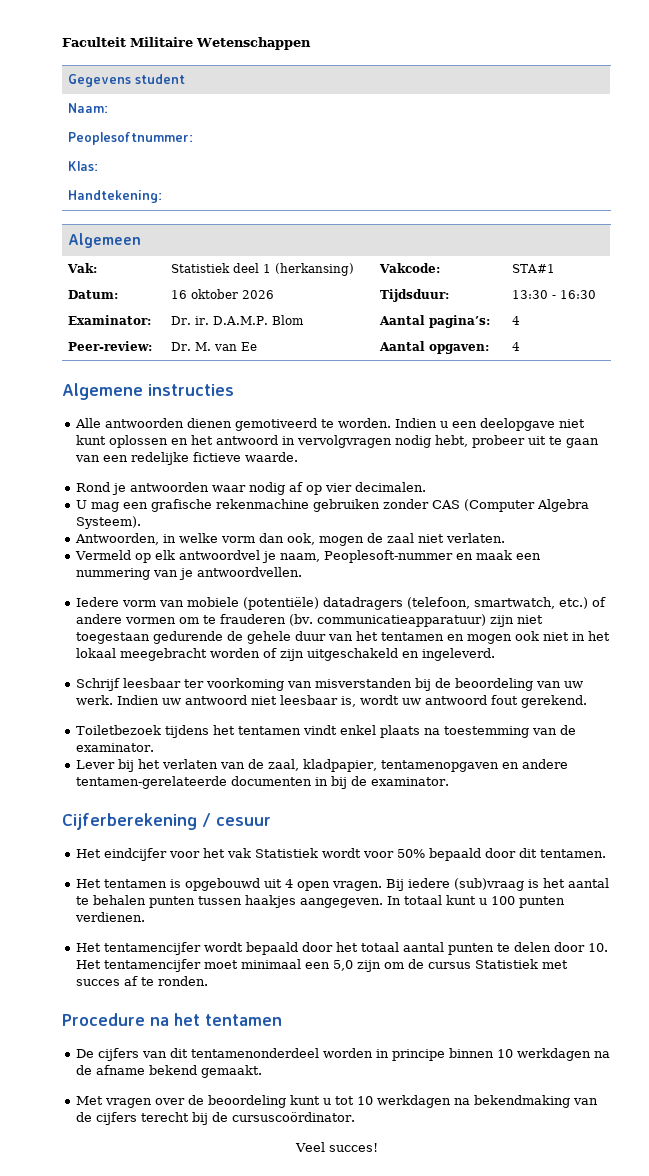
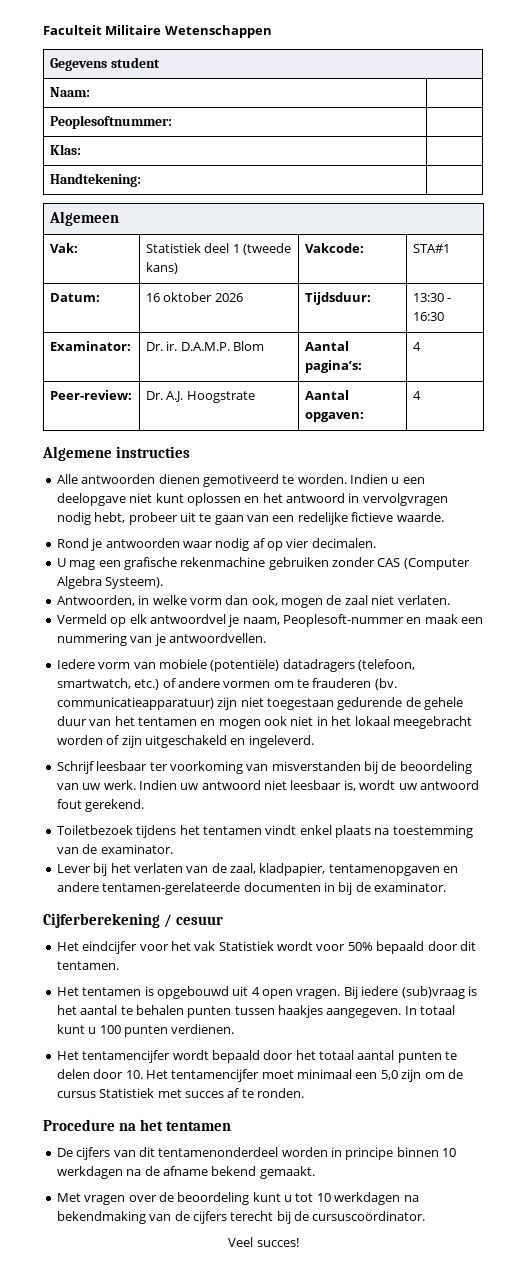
[275,263,355,276] (herkansing) -> [243,243,292,255] [145,262,178,274] (tweede kans)
[195,342,258,351] M. van Ee -> [166,391,255,403] A.J. Hoogstrate

